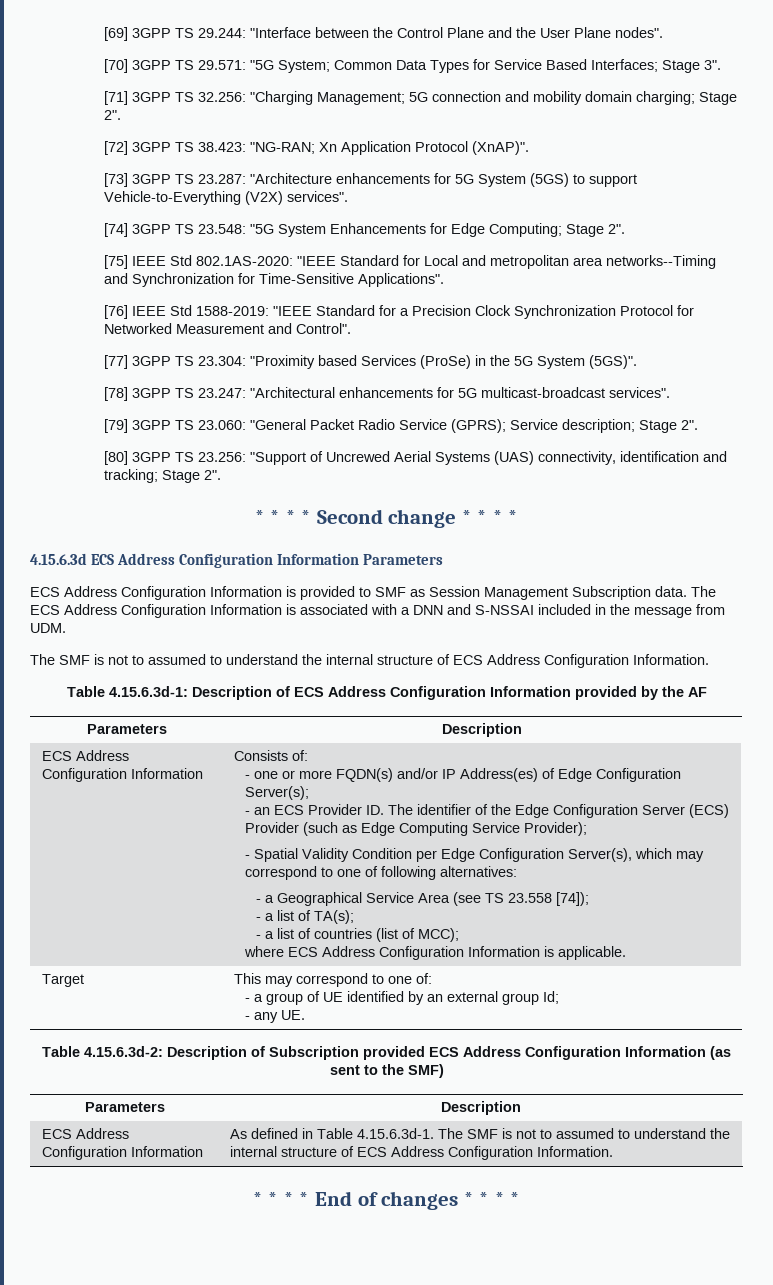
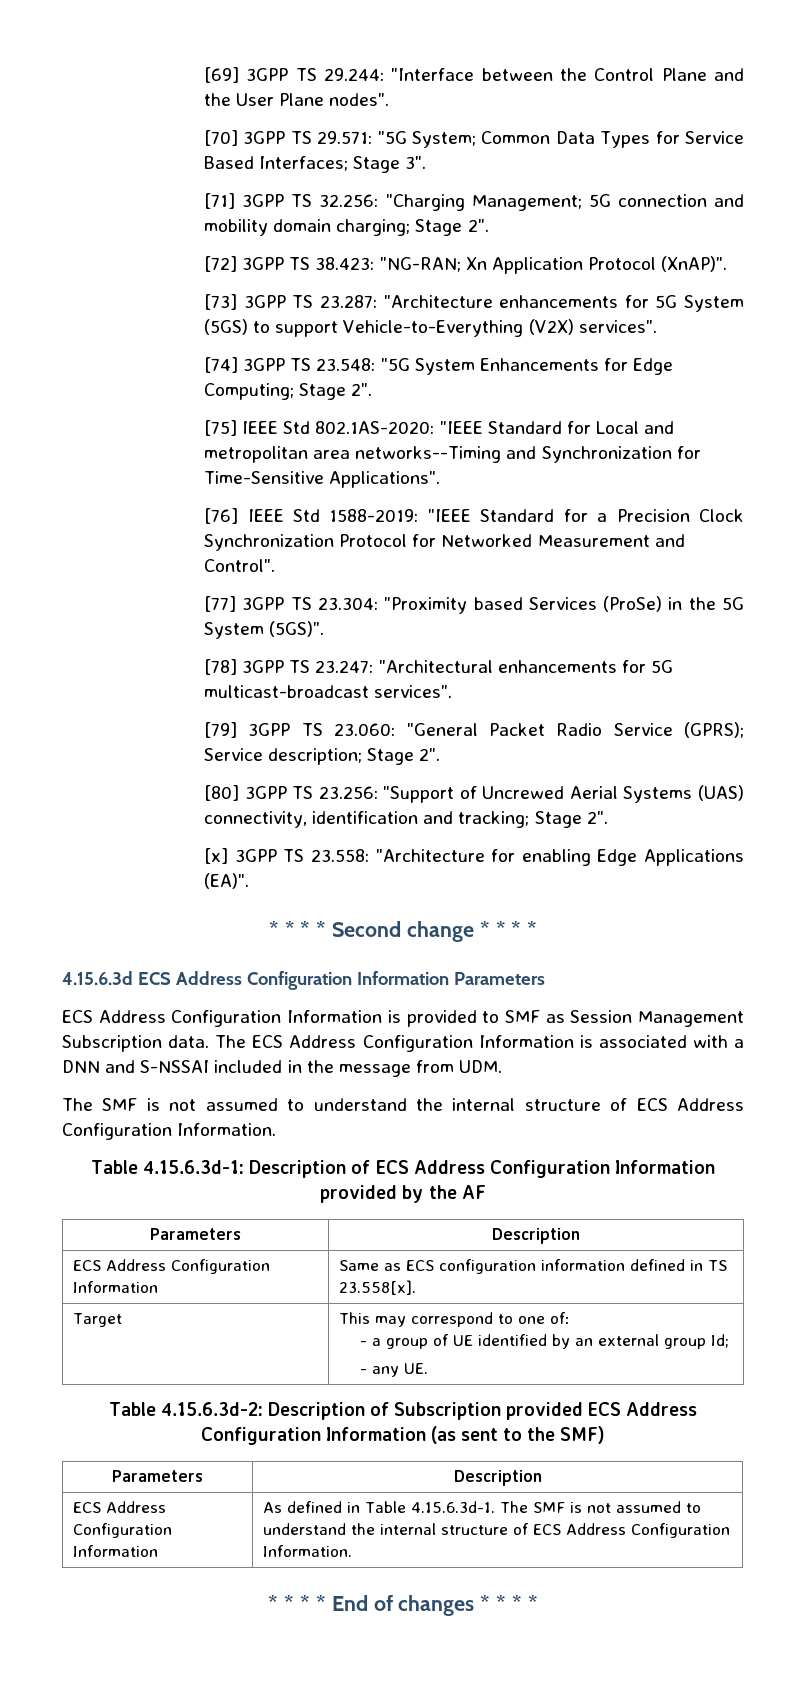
(222, 475) none -> [204,848,745,866] [204,873,250,889] // [x] 3GPP TS 23.558: "Architecture for enabling Edge Applications (EA)".
[132,655,144,665] to -> (197, 1105) none
[233,750,308,761] [244,768,681,782] [244,786,309,800] [244,804,729,818] [244,822,587,836] [244,848,704,862] [244,866,517,880] [255,892,589,906] [255,910,354,924] [255,928,459,942] [243,946,626,960] Consists of: // - one or more FQDN(s) and/or IP Address(es) of Edge Configuration Server(s); // - an ECS Provider ID. The identifier of the Edge Configuration Server (ECS) Provider (such as Edge Computing Service Provider); // - Spatial Validity Condition per Edge Configuration Server(s), which may correspond to one of following alternatives: // - a Geographical Service Area (see TS 23.558 [74]); // - a list of TA(s); // - a list of countries (list of MCC); // where ECS Address Configuration Information is applicable. -> [339,1259,728,1274] [339,1280,417,1295] Same as ECS configuration information defined in TS 23.558[x].
[539,1129,552,1139] to -> (612, 1508) none

